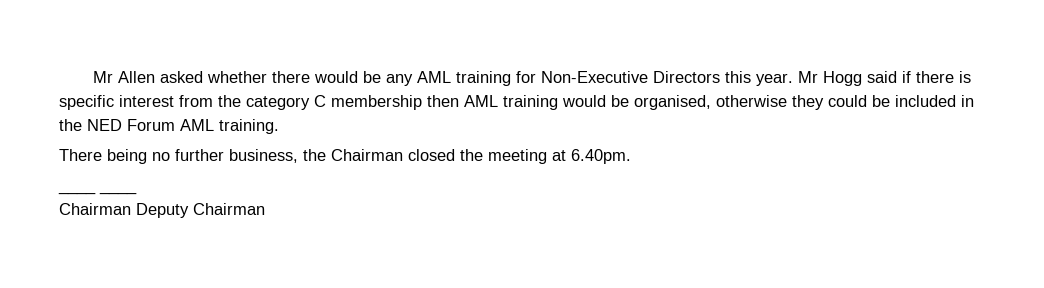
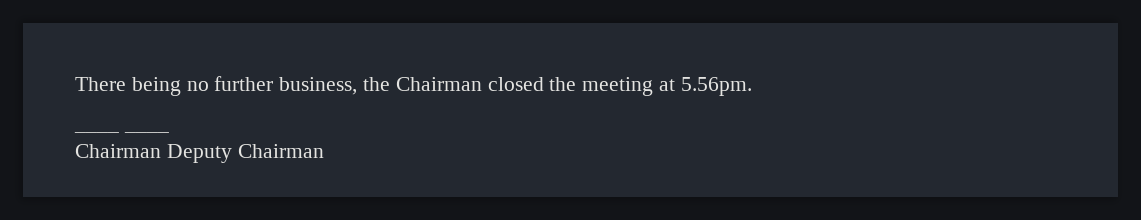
[92,71,971,86] [59,95,974,110] [59,119,279,134] Mr Allen asked whether there would be any AML training for Non-Executive Directors this year. Mr Hogg said if there is specific interest from the category C membership then AML training would be organised, otherwise they could be included in the NED Forum AML training. // -> (75, 84) none
[571,149,631,164] 6.40pm. -> [680,77,752,96] 5.56pm.

